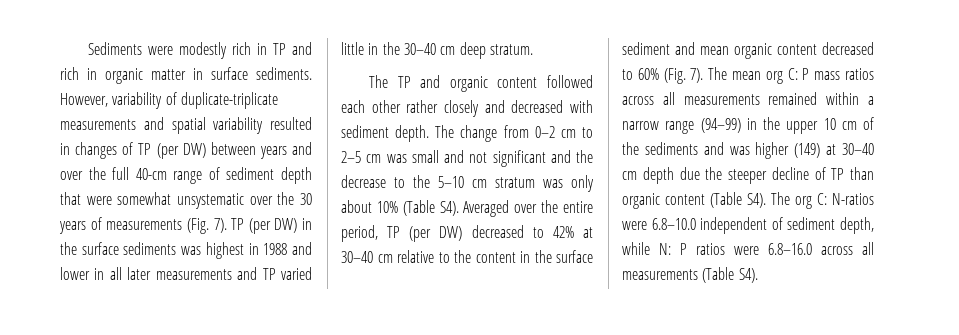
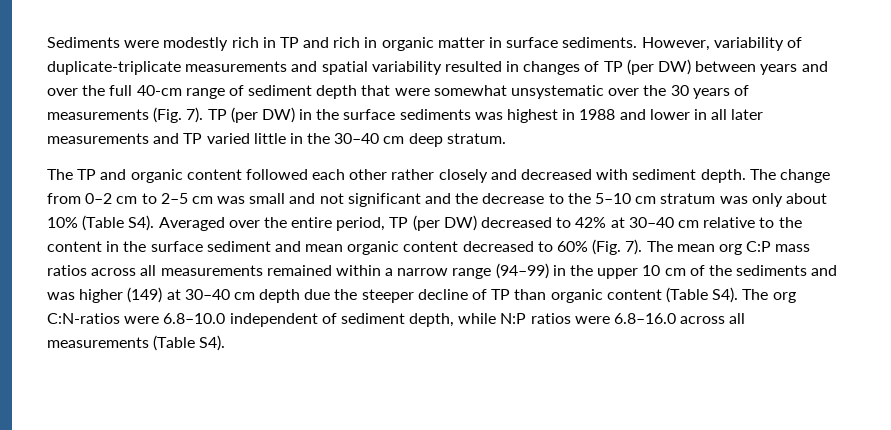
[787,68,810,80] C: P -> [746,241,772,252] C:P
[816,193,874,205] C: N-ratios -> [47,313,120,324] C:N-ratios
[659,243,687,255] N: P -> [500,313,527,324] N:P

